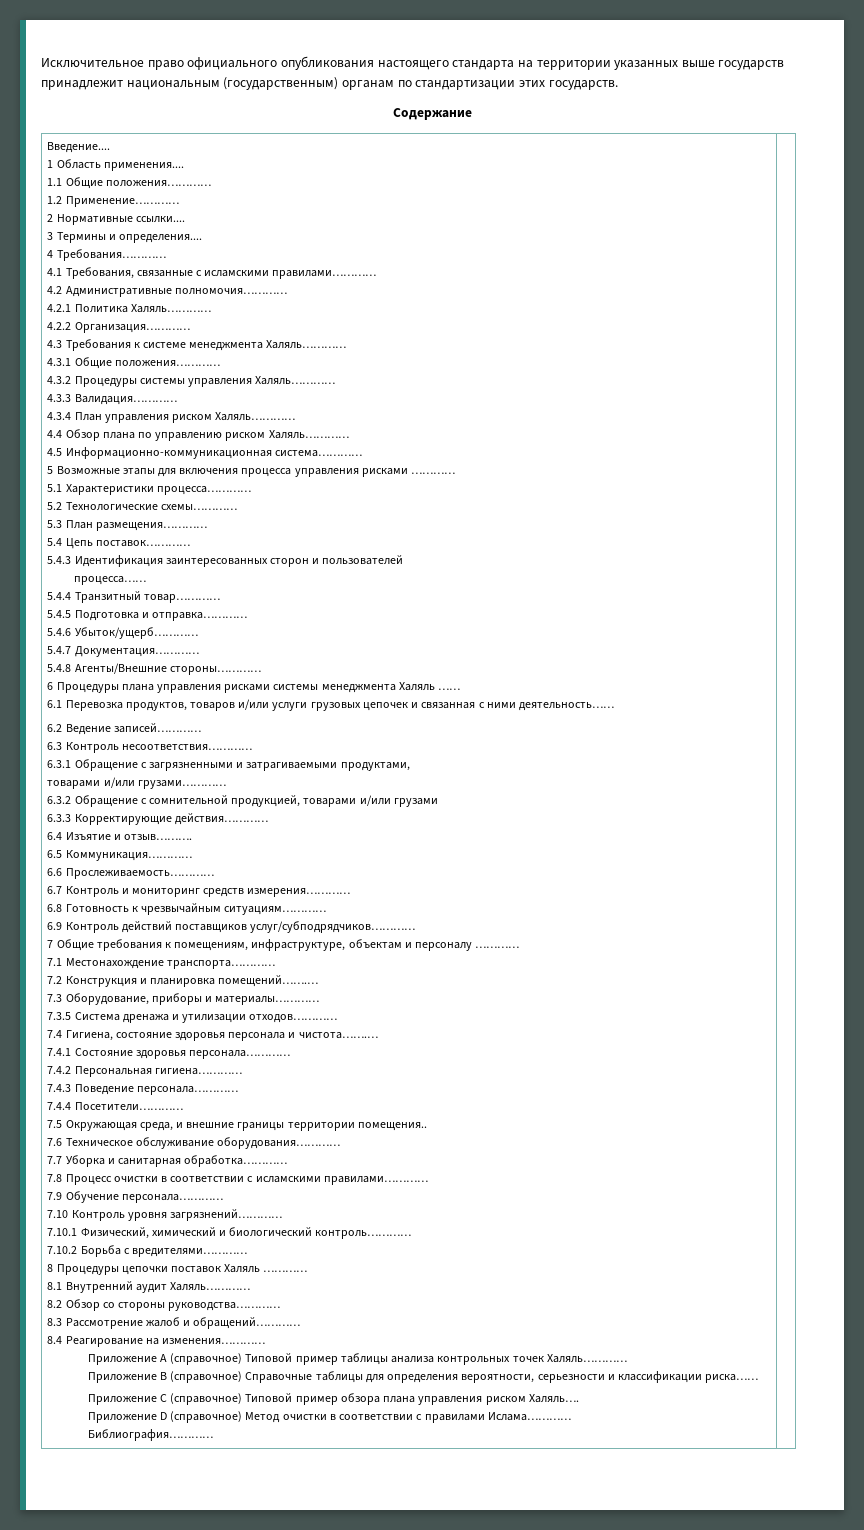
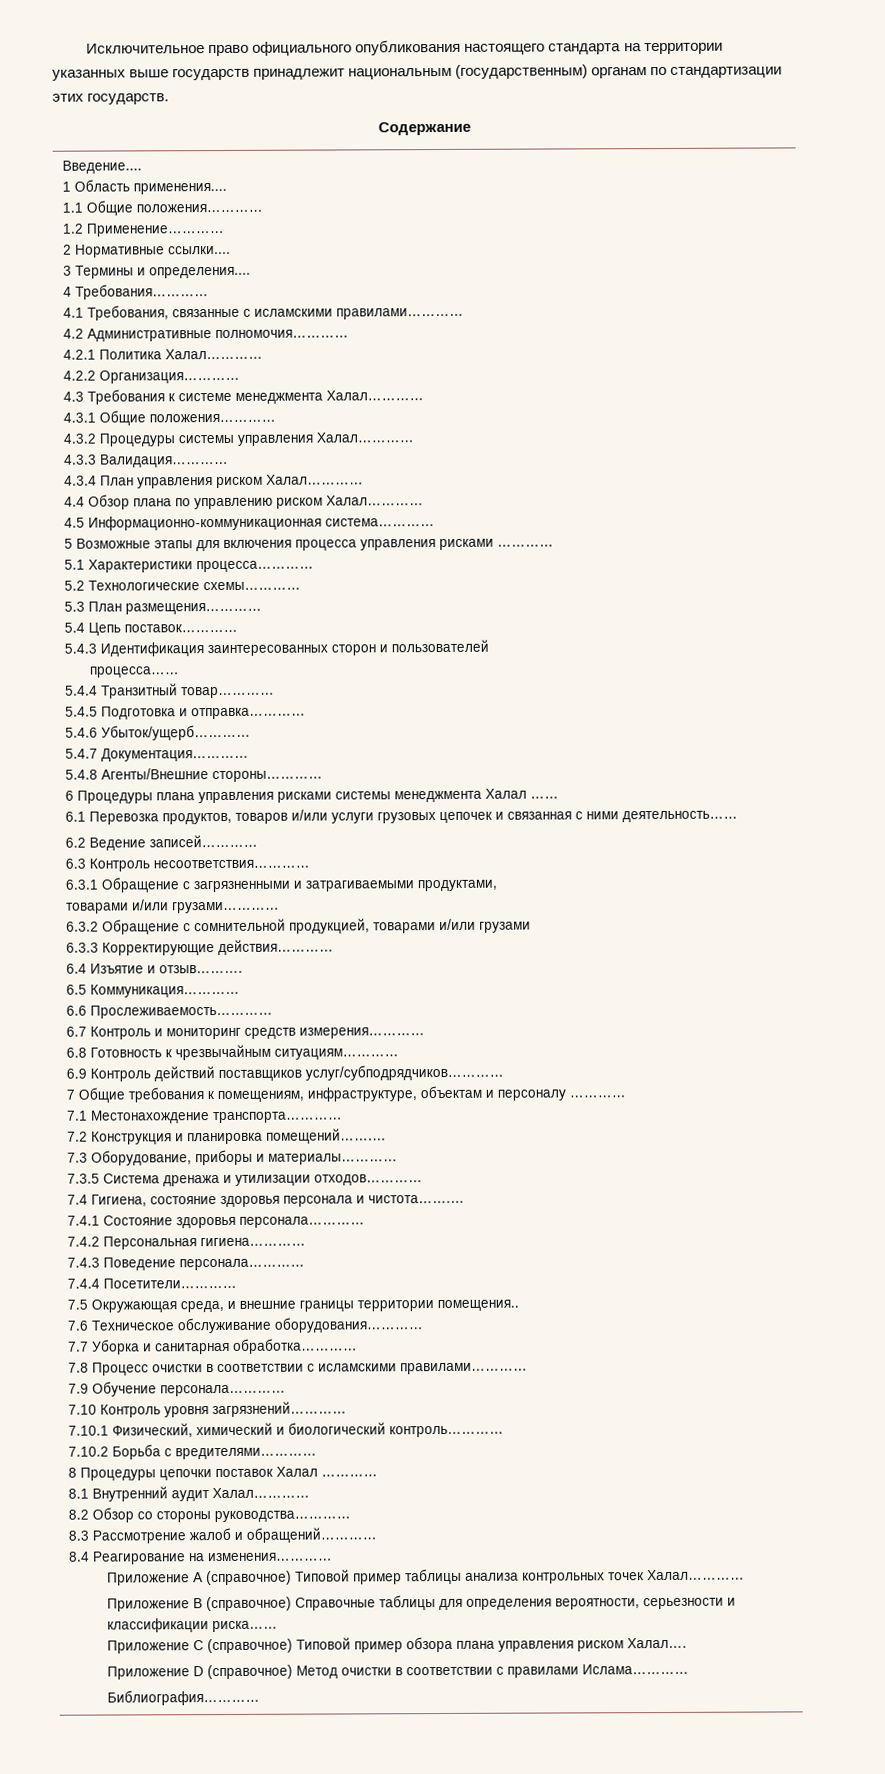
[130,304,211,313] Халяль………… -> [165,348,264,360] Халал…………
[266,340,347,349] Халяль………… -> [326,390,425,401] Халал…………
[255,376,336,385] Халяль………… -> [316,432,415,443] Халал…………
[215,412,296,421] Халяль………… -> [266,474,365,485] Халал…………
[268,430,349,439] Халяль………… -> [326,495,425,506] Халал…………
[398,682,435,691] Халяль -> [485,788,528,799] Халал
[224,1264,261,1273] Халяль -> [276,1466,319,1477] Халал
[170,1282,251,1291] Халяль………… -> [212,1487,311,1499] Халал…………
[546,1354,627,1363] Халяль………… -> [646,1569,745,1581] Халал…………
[528,1394,579,1403] Халяль…. -> [626,1637,687,1649] Халал….

